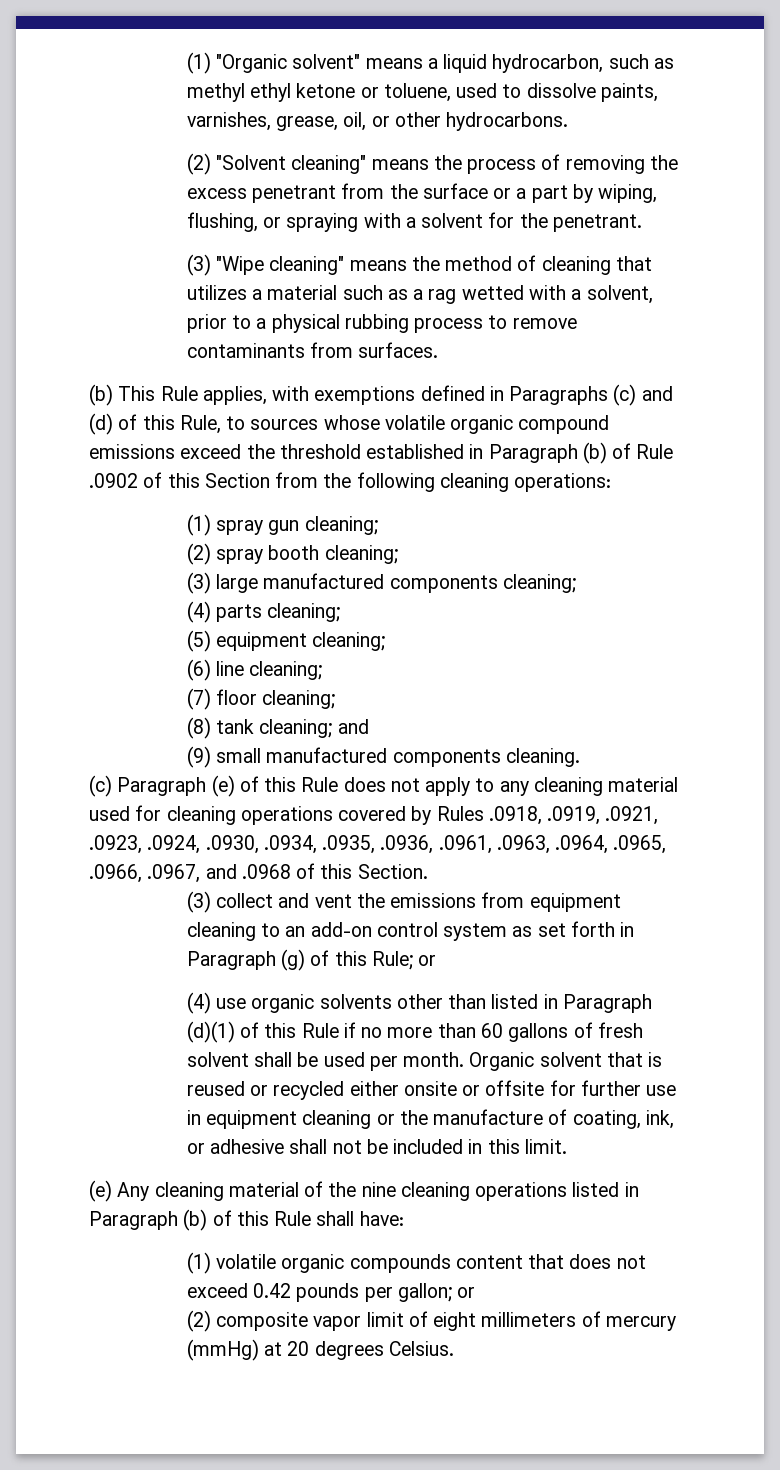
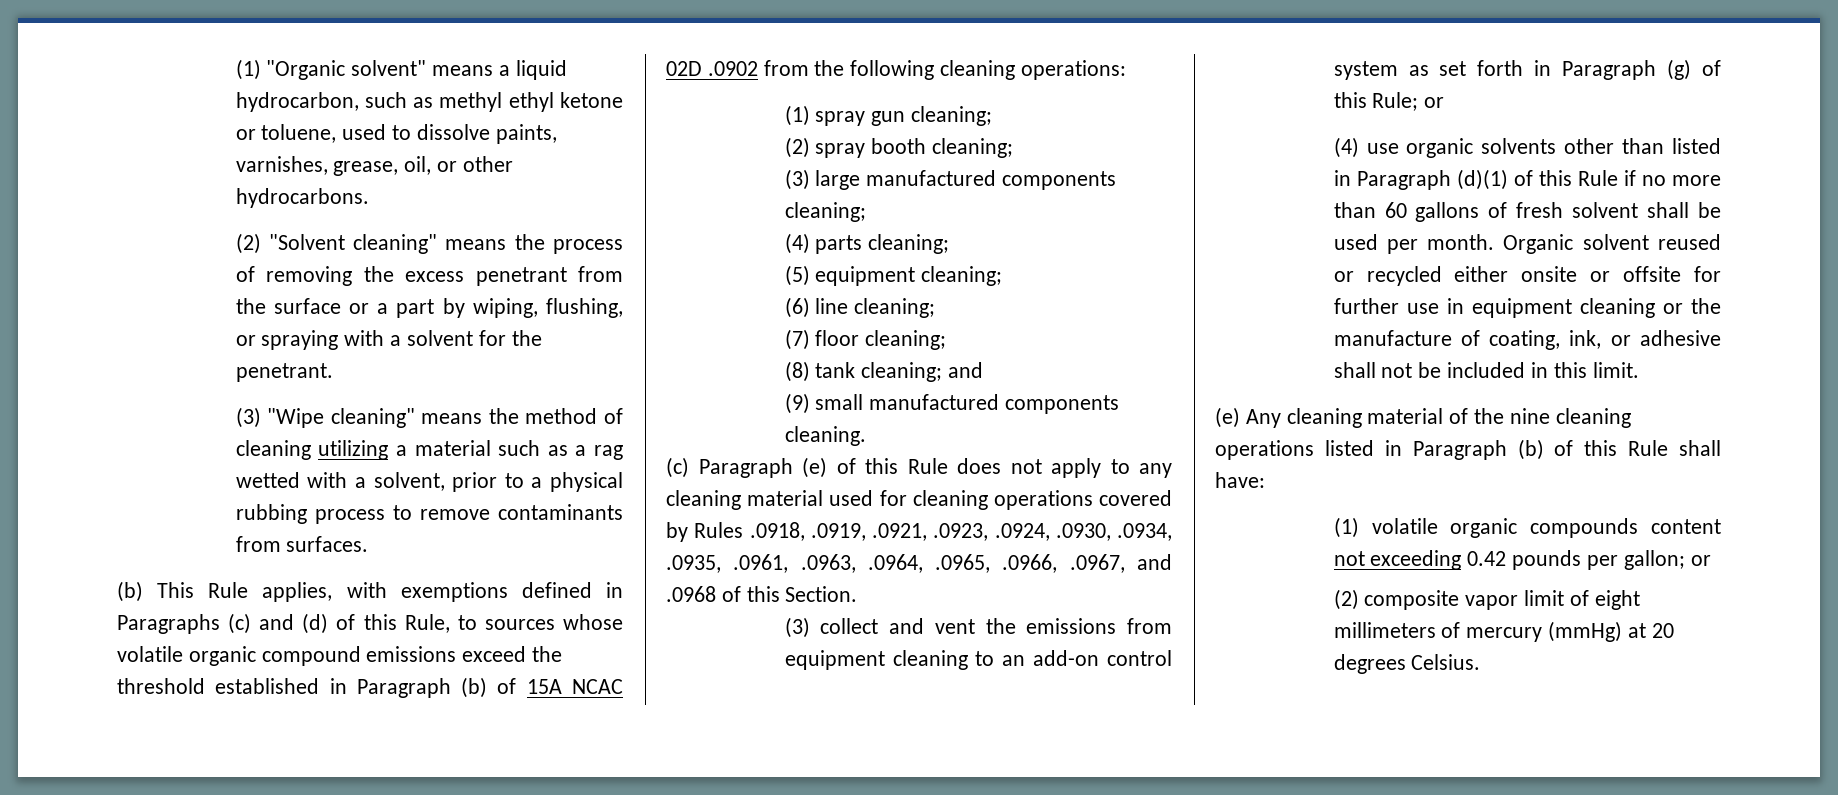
[616,256,653,271] [186,285,247,300] that utilizes -> [318,440,389,460] utilizing
[636,444,674,459] [89,472,270,488] Rule .0902 of this Section -> [526,679,623,694] [666,61,758,76] 15A NCAC 02D .0902
[380,835,434,854] .0936, -> (721, 564) none
[607,1052,663,1067] that is -> (1649, 242) none
[528,1254,646,1269] [186,1283,248,1298] that does not exceed -> [1333,550,1462,570] not exceeding

